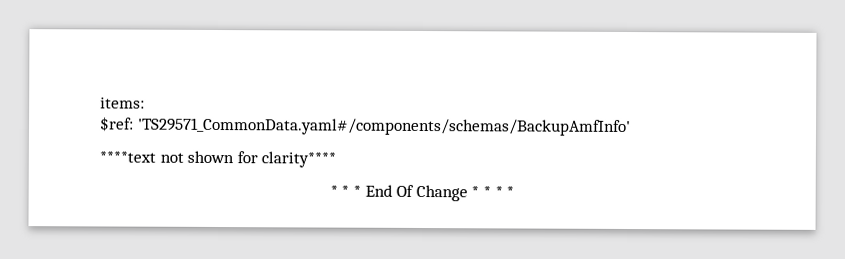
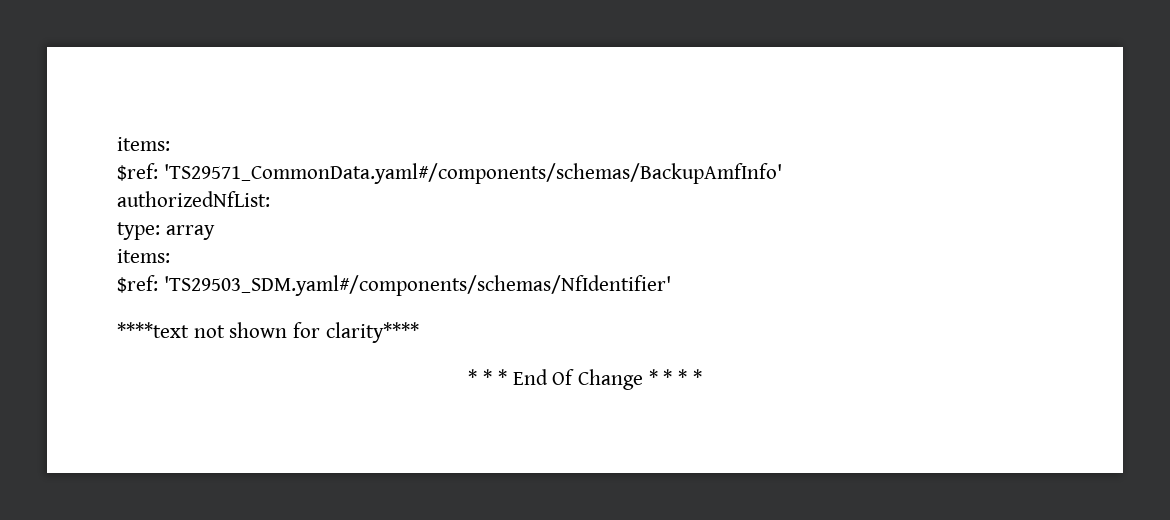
(631, 127) none -> [117,191,270,207] [117,222,215,240] [117,249,170,263] [117,275,671,296] // authorizedNfList: // type: array // items: // $ref: 'TS29503_SDM.yaml#/components/schemas/NfIdentifier'

